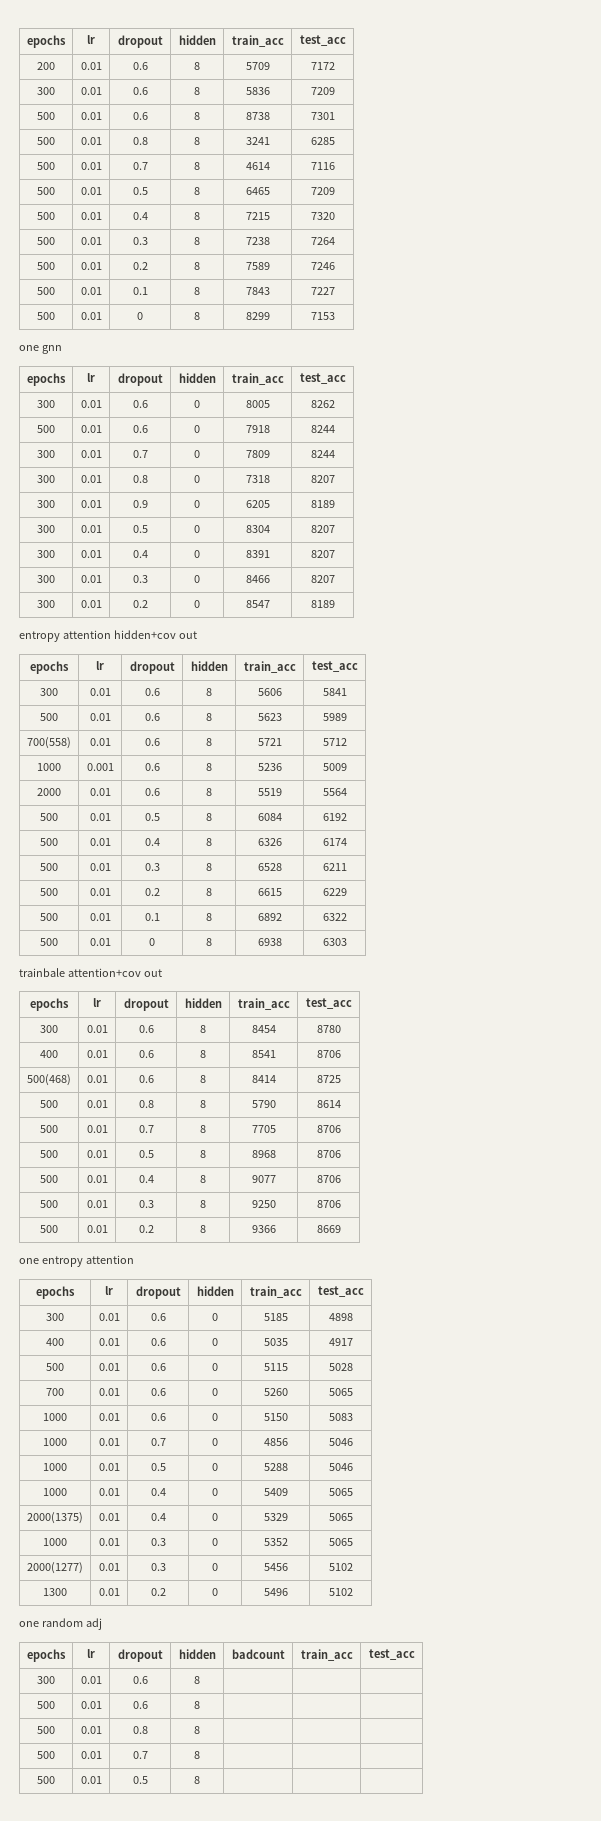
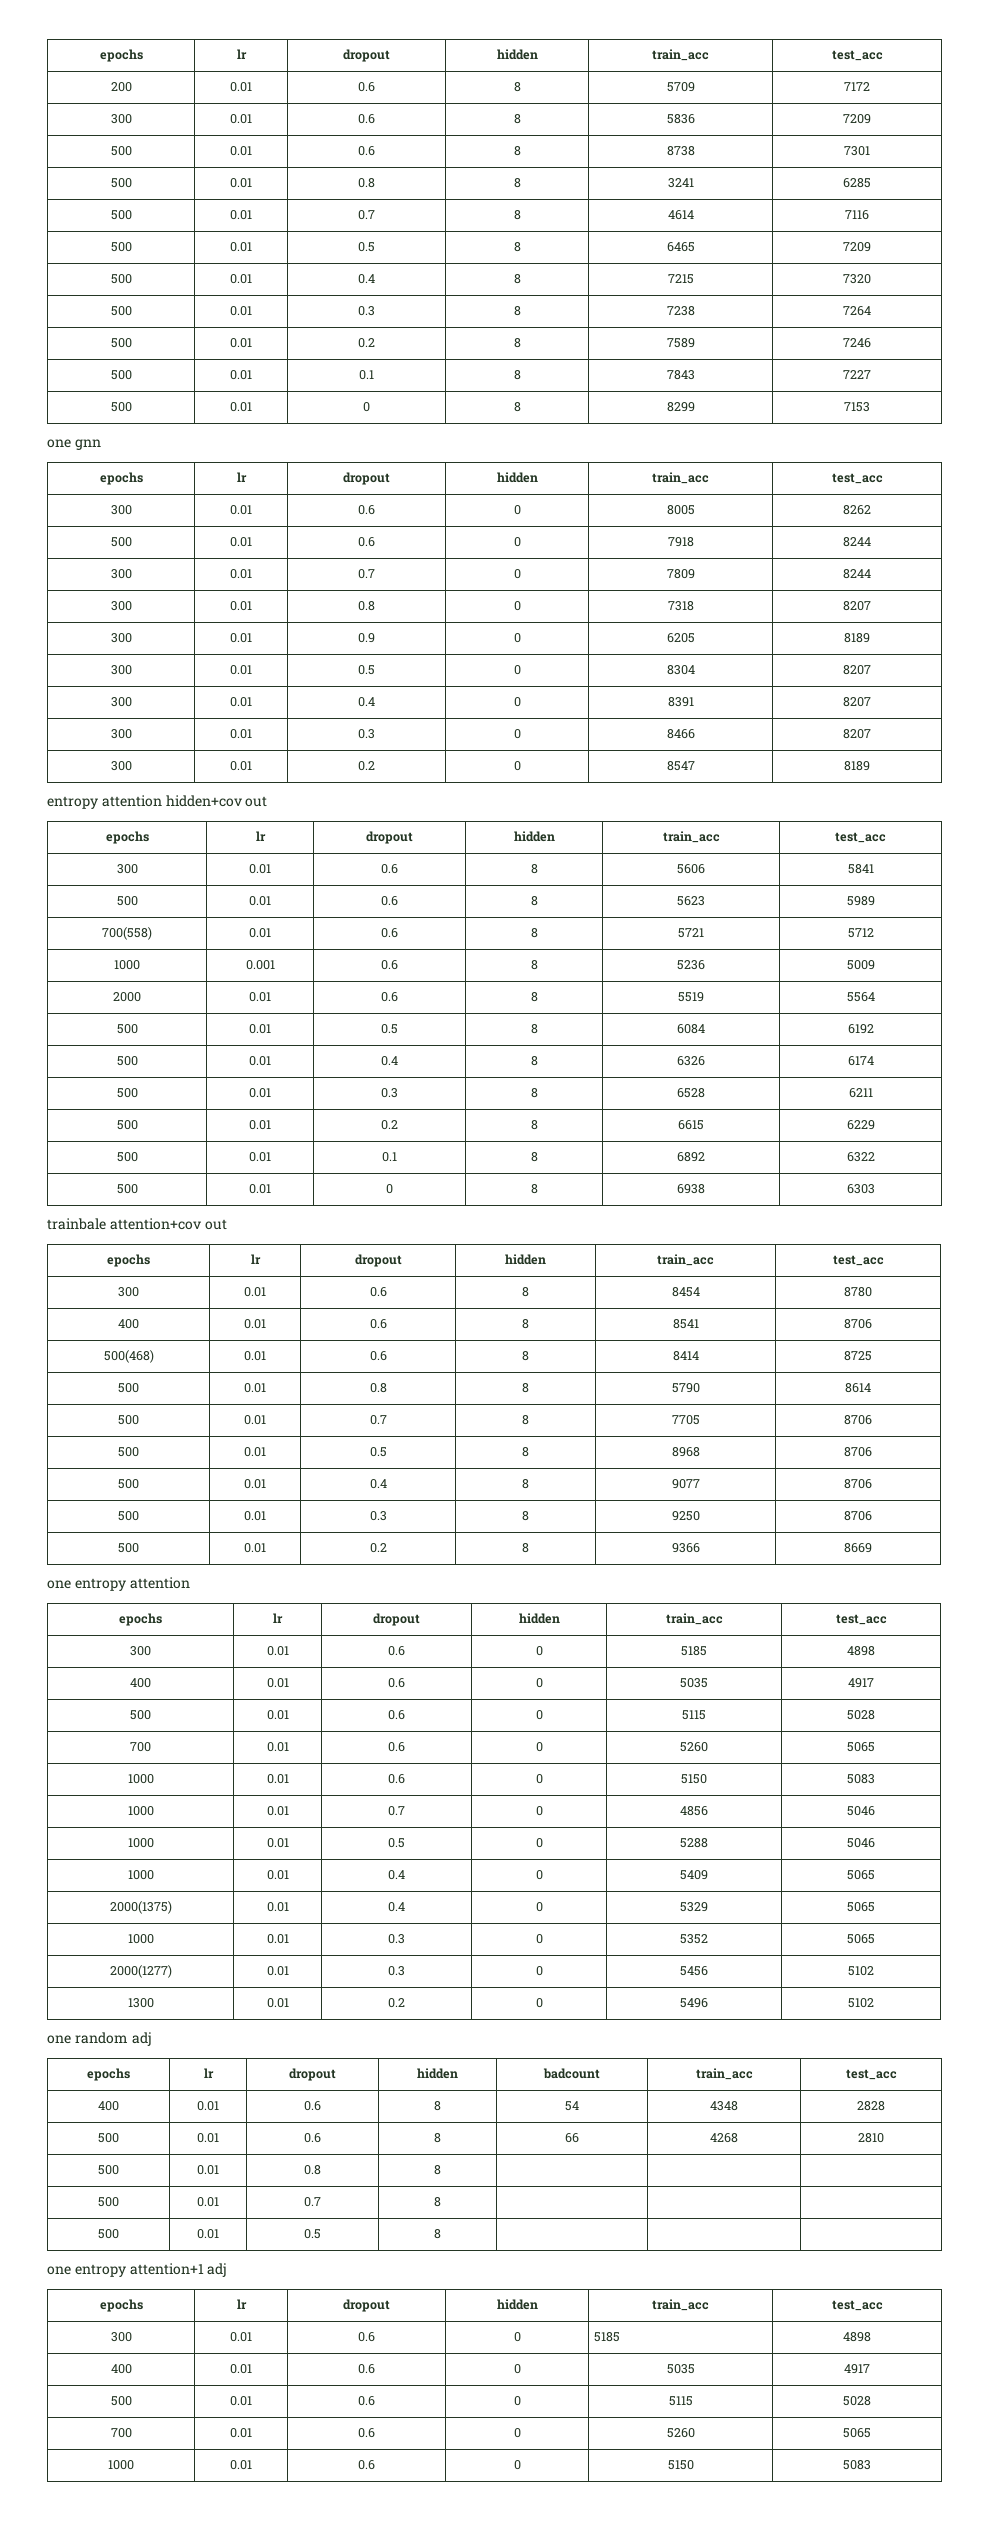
[37,1676,55,1684] [80,1676,102,1684] [132,1676,148,1684] [194,1676,200,1684] [37,1701,55,1709] [80,1701,102,1709] [132,1701,148,1709] [194,1701,200,1709] 300 | 0.01 | 0.6 | 8 | | | // 500 | 0.01 | 0.6 | 8 | | | -> [98,2101,119,2111] [197,2101,219,2111] [304,2101,321,2111] [434,2101,441,2111] [565,2101,579,2111] [710,2101,738,2111] [857,2101,885,2111] [98,2133,119,2143] [197,2133,219,2143] [304,2133,321,2143] [434,2133,441,2143] [565,2133,579,2143] [710,2133,738,2143] [858,2133,884,2143] 400 | 0.01 | 0.6 | 8 | 54 | 4348 | 2828 // 500 | 0.01 | 0.6 | 8 | 66 | 4268 | 2810
(200, 1780) none -> [47,2263,228,2277] [99,2299,143,2312] [236,2299,247,2309] [343,2299,390,2312] [496,2299,538,2310] [652,2299,709,2311] [831,2300,883,2311] [110,2332,132,2342] [230,2332,252,2342] [358,2332,375,2342] [513,2332,521,2342] [594,2332,621,2342] [843,2332,871,2342] [110,2364,132,2374] [230,2364,252,2374] [358,2364,375,2374] [513,2364,521,2374] [666,2364,695,2374] [844,2364,870,2374] [110,2396,132,2406] [230,2396,252,2406] [358,2396,375,2406] [513,2396,521,2406] [668,2396,693,2406] [843,2396,871,2406] [110,2428,132,2438] [230,2428,252,2438] [358,2428,375,2438] [513,2428,521,2438] [666,2428,695,2438] [843,2428,871,2438] [108,2460,134,2470] [230,2460,252,2470] [358,2460,375,2470] [513,2460,521,2470] [667,2460,694,2470] [843,2460,871,2470] // one entropy attention+1 adj // epochs | lr | dropout | hidden | train_acc | test_acc // 300 | 0.01 | 0.6 | 0 | 5185 | 4898 // 400 | 0.01 | 0.6 | 0 | 5035 | 4917 // 500 | 0.01 | 0.6 | 0 | 5115 | 5028 // 700 | 0.01 | 0.6 | 0 | 5260 | 5065 // 1000 | 0.01 | 0.6 | 0 | 5150 | 5083

